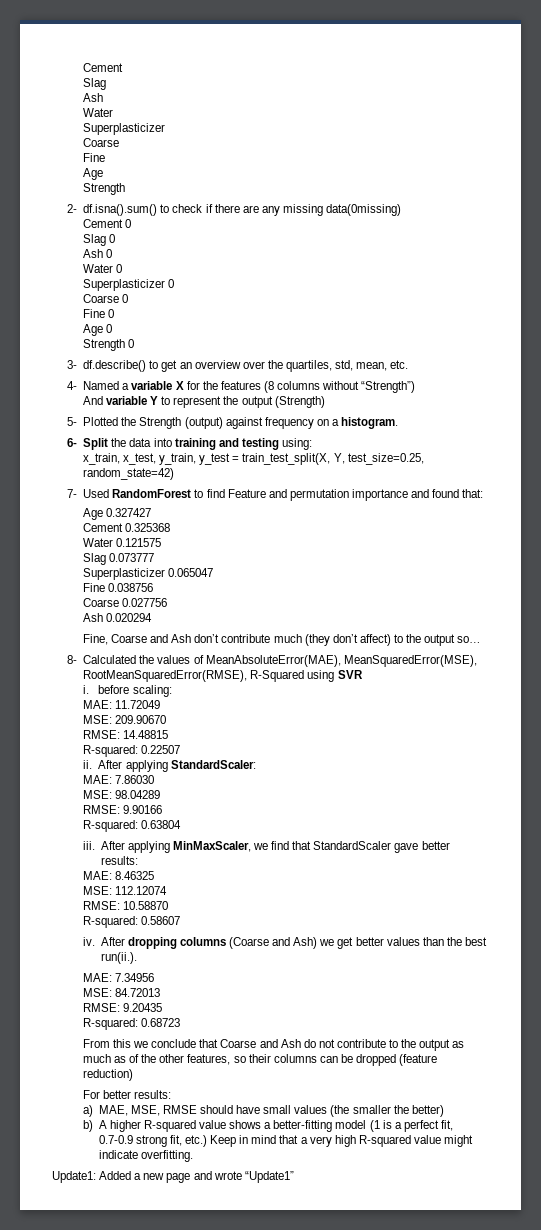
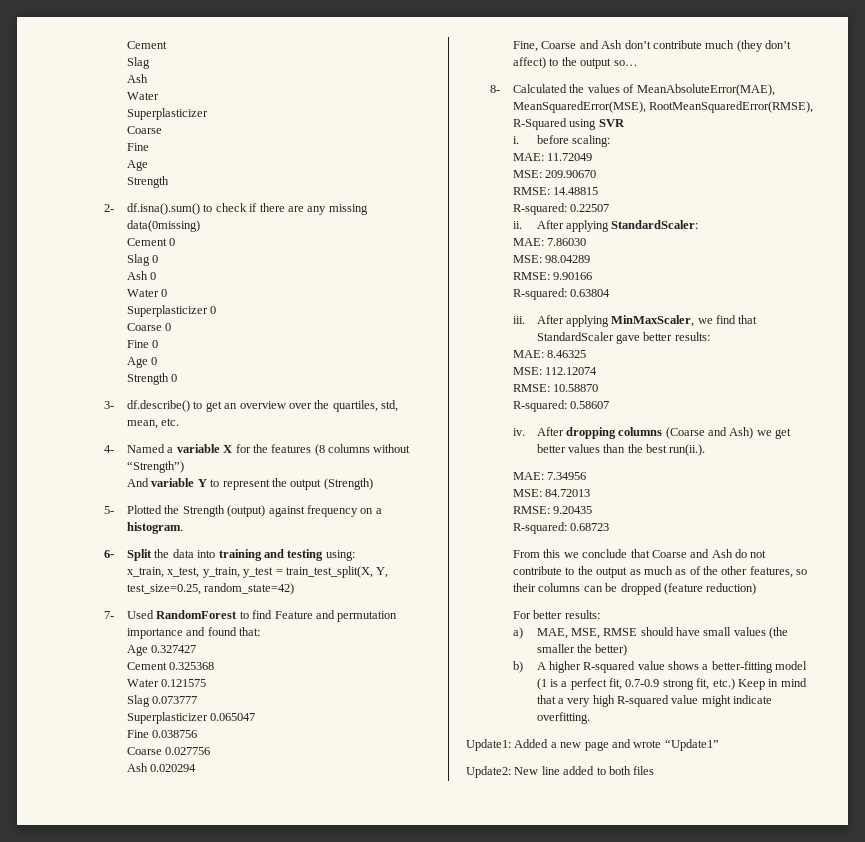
(294, 1177) none -> [466,766,655,778] // Update2: New line added to both files

